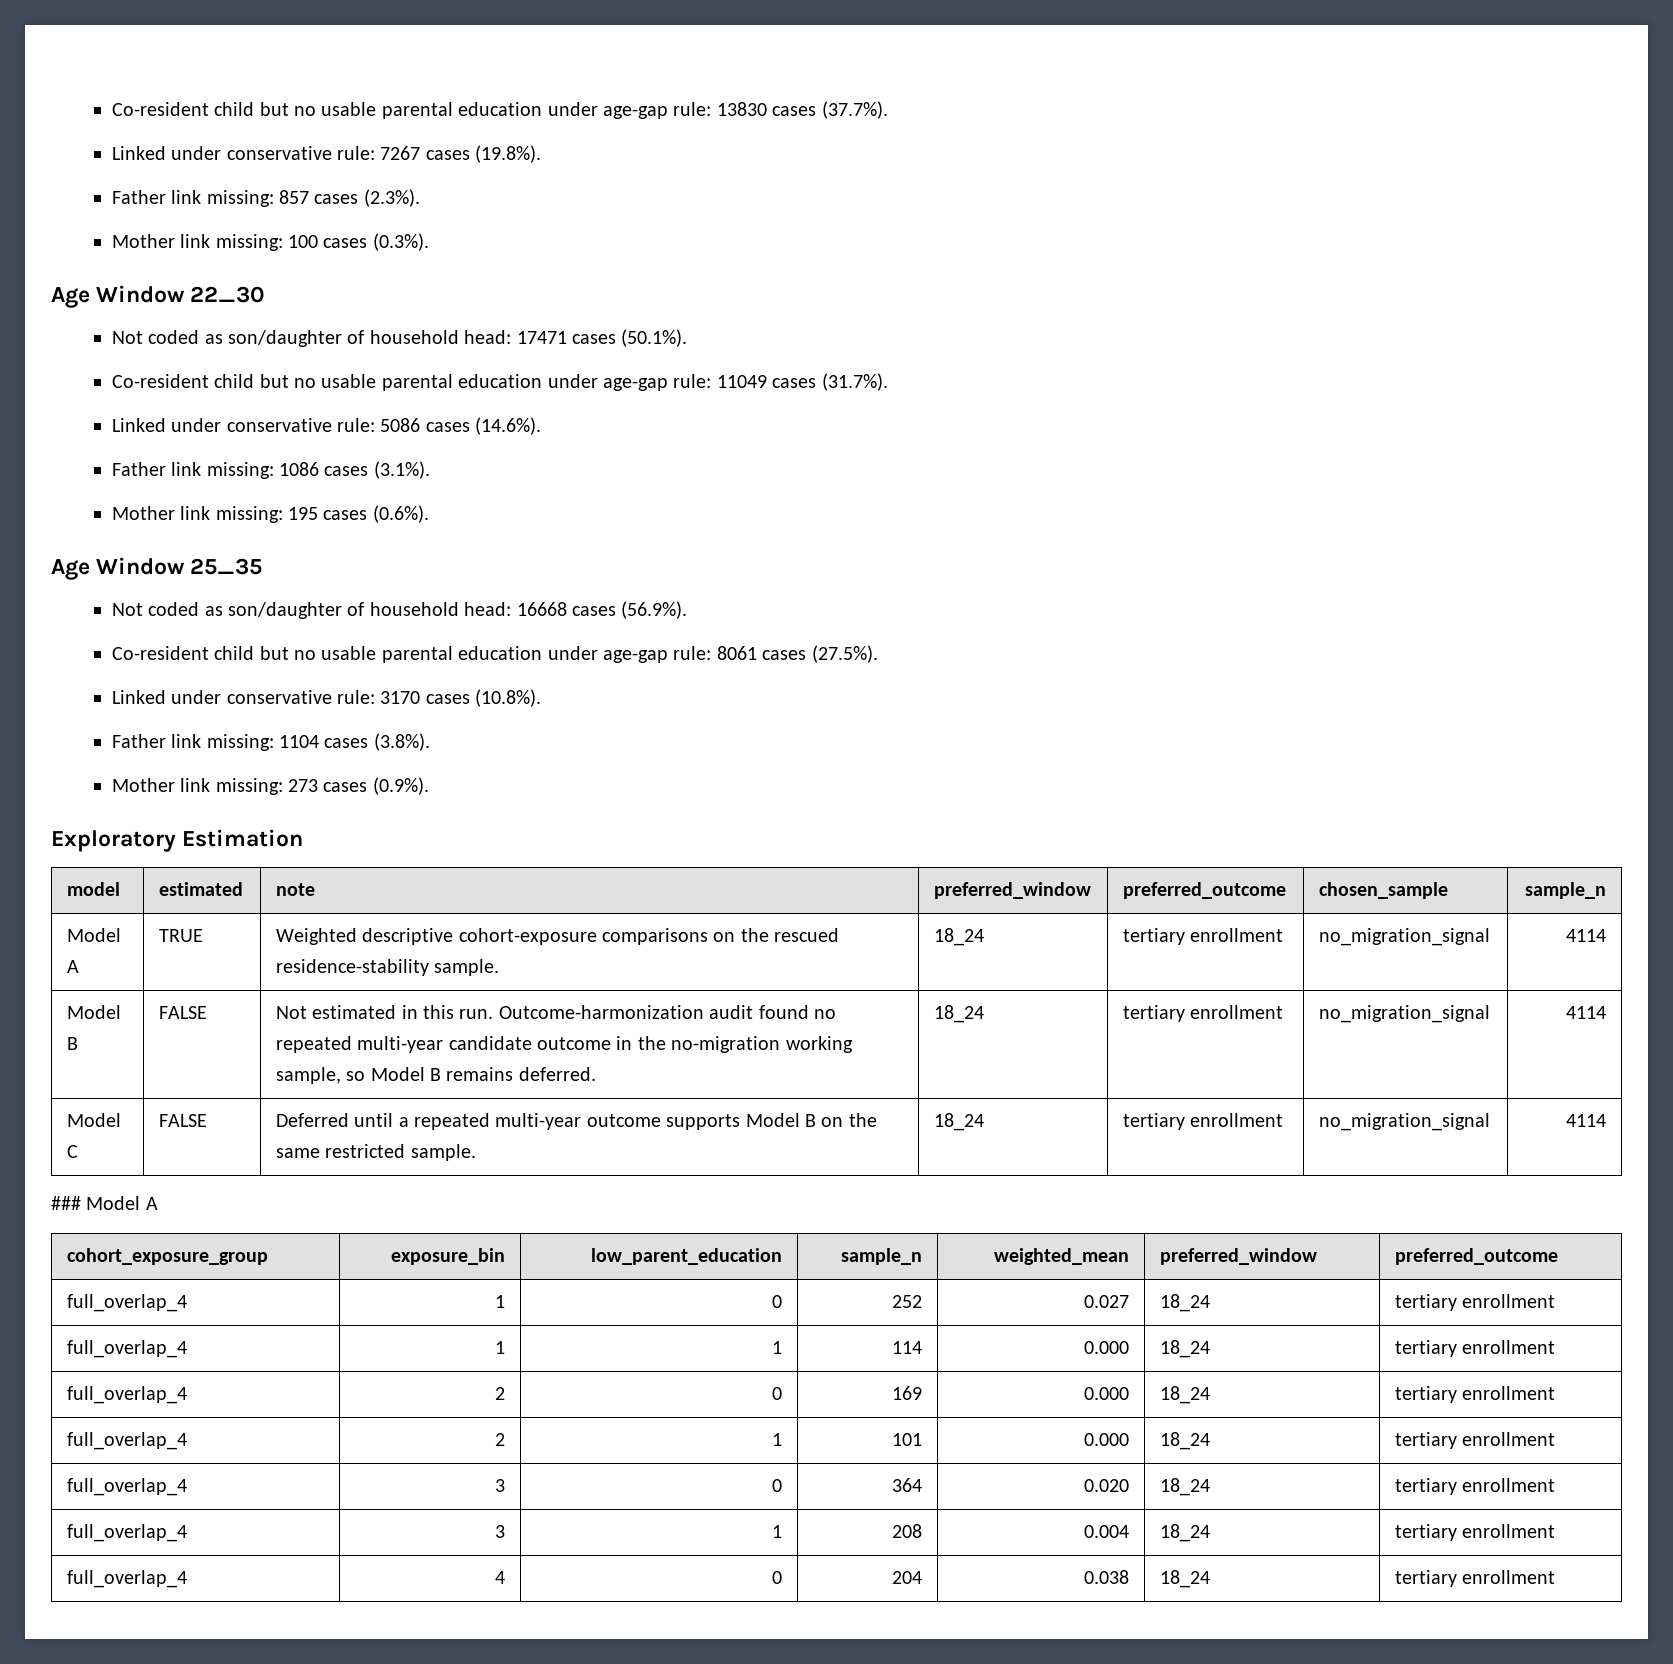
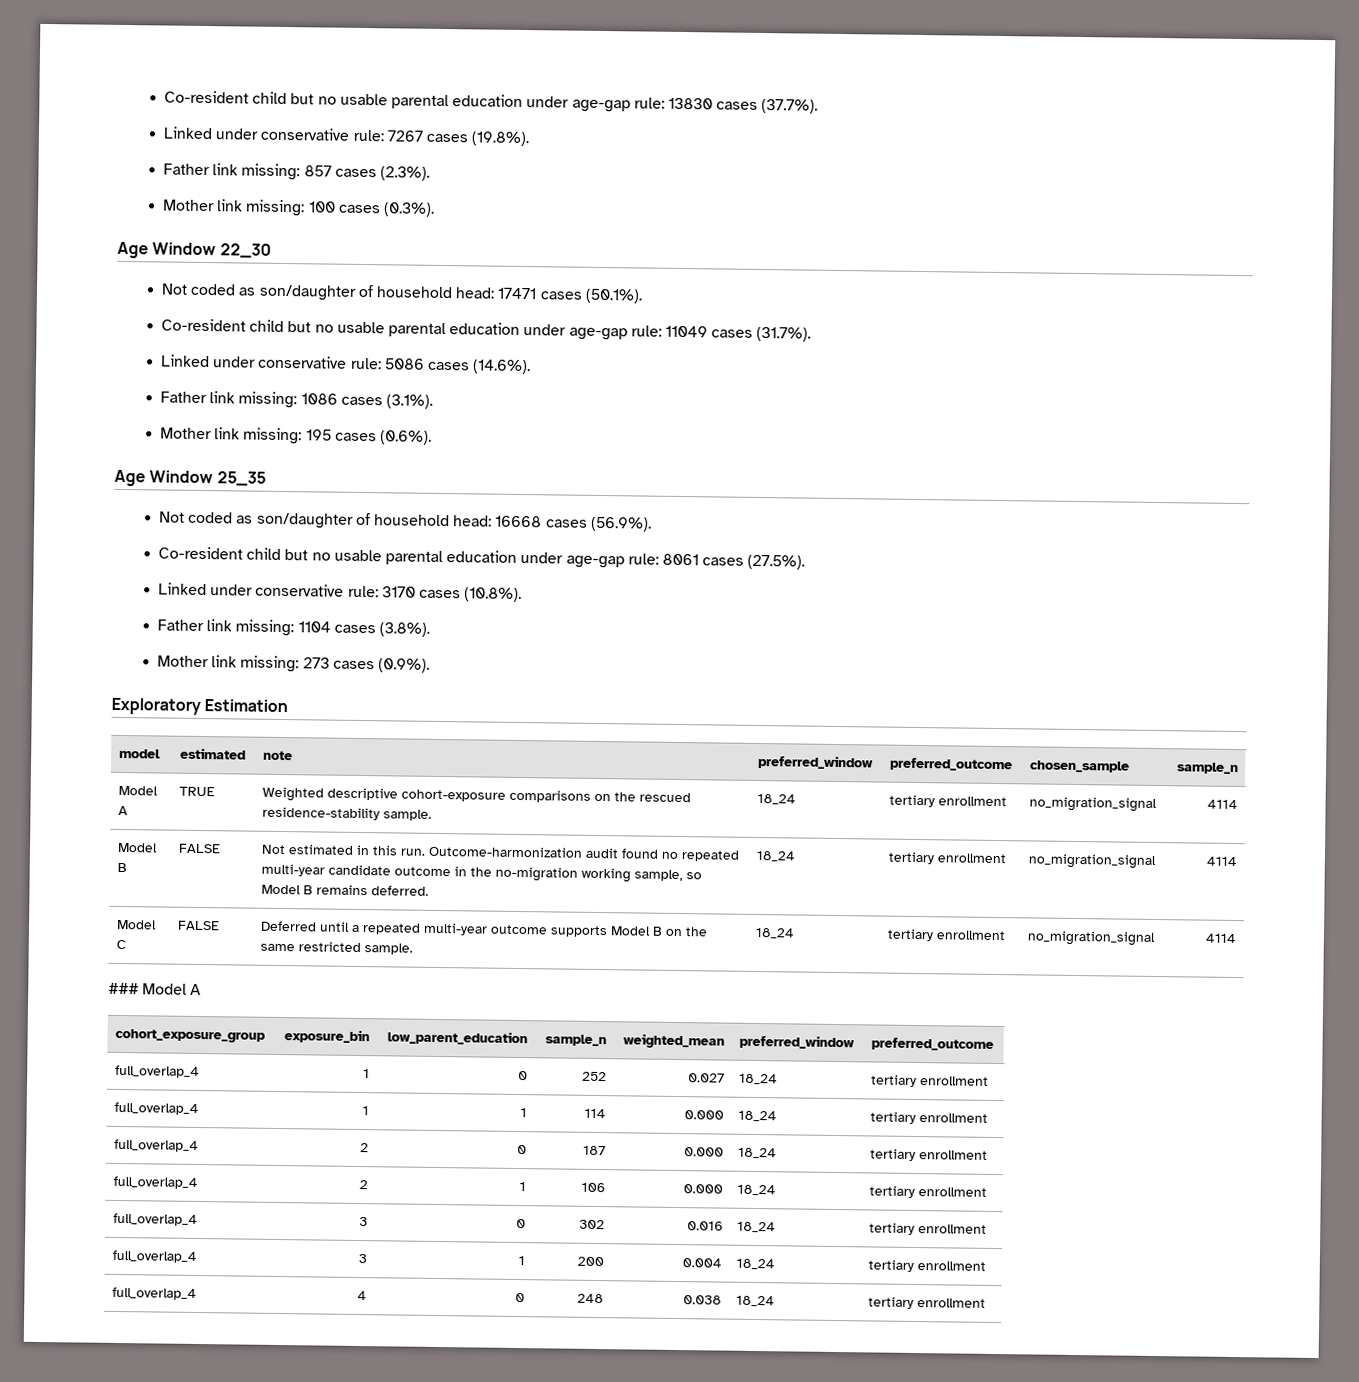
[892,1386,923,1400] 169 -> [582,1145,606,1156] 187
[892,1433,923,1446] 101 -> [580,1182,605,1193] 106
[892,1478,923,1492] [1084,1479,1130,1492] 364 | 0.020 -> [578,1219,605,1230] [686,1221,723,1231] 302 | 0.016
[892,1524,923,1538] 208 -> [576,1256,604,1267] 200
[892,1571,923,1584] 204 -> [576,1293,604,1304] 248

